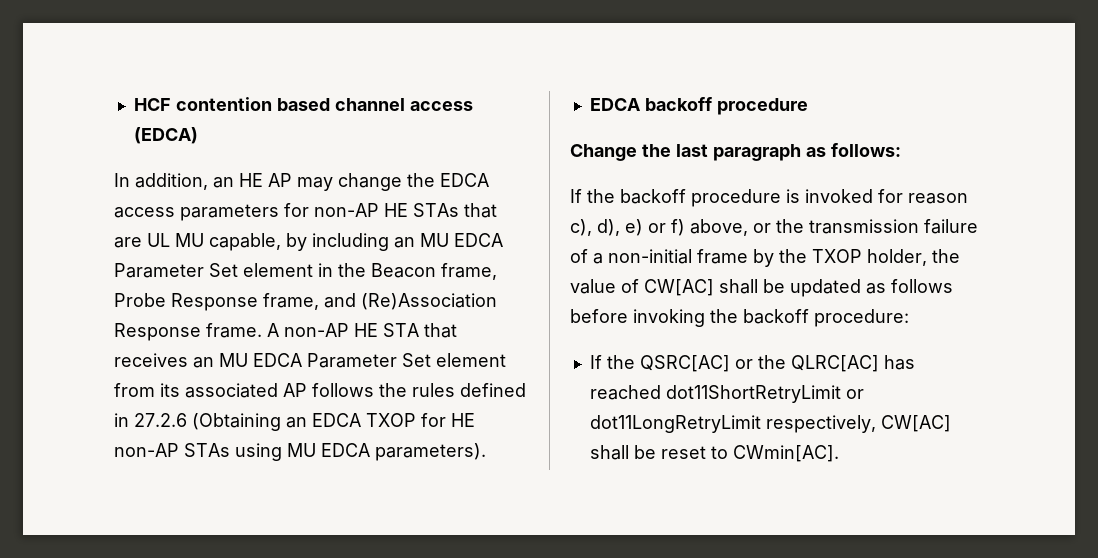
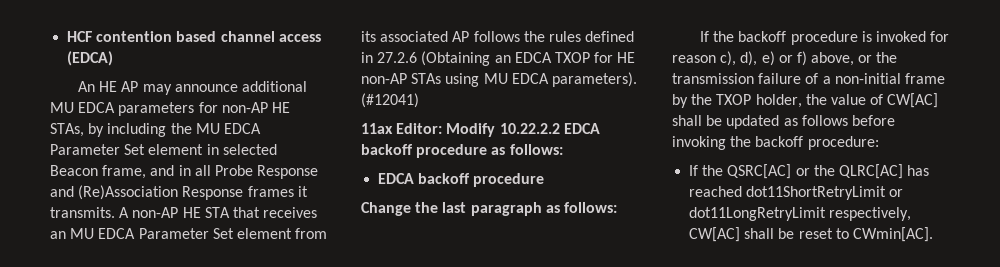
[114,173,489,191] [114,203,497,221] [114,233,281,251] In addition, an HE AP may change the EDCA access parameters for non-AP HE STAs that are UL MU capable, -> [78,81,307,95] [50,102,290,116] [50,123,84,137] An HE AP may announce additional MU EDCA parameters for non-AP HE STAs,
[394,237,415,248] an -> [170,123,192,134] the
[338,263,366,277] the -> [222,144,277,155] selected
(497, 271) none -> [150,165,211,176] and in all
[263,293,319,310] frame, -> (319, 172) none
[206,323,262,338] frame. -> [247,186,308,197] [50,207,115,218] frames it transmits.
(486, 452) none -> [361,93,419,108] [361,123,600,137] [361,144,563,158] (#12041) // 11ax Editor: Modify 10.22.2.2 EDCA backoff procedure as follows:

